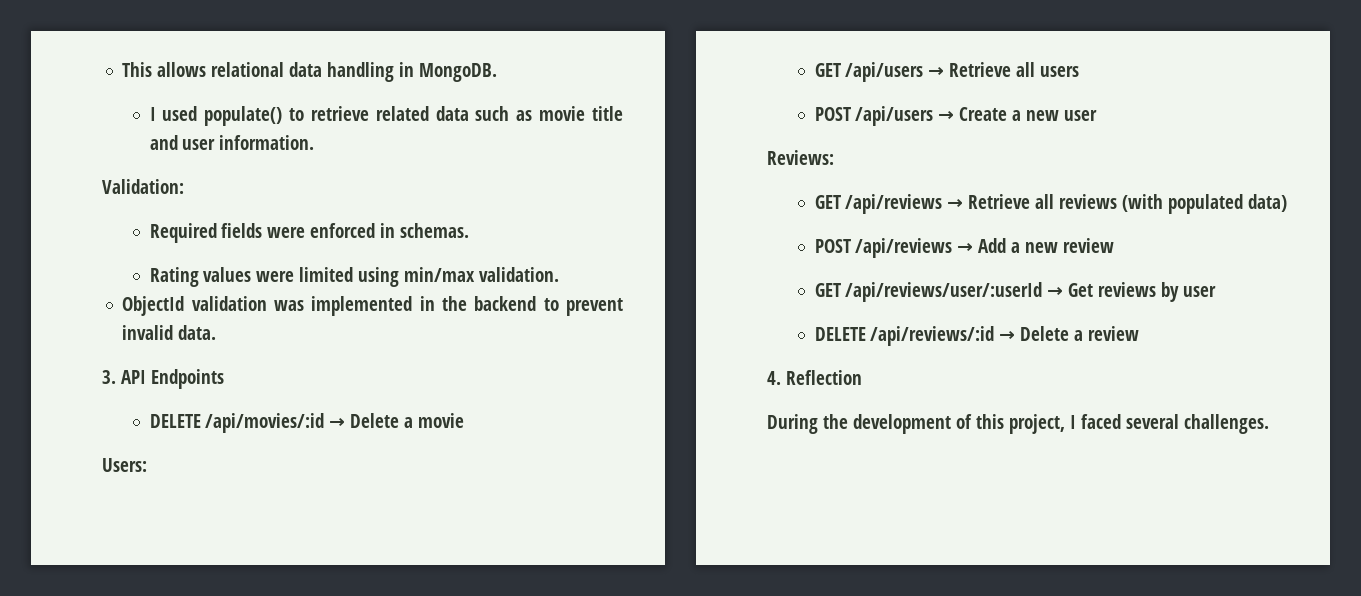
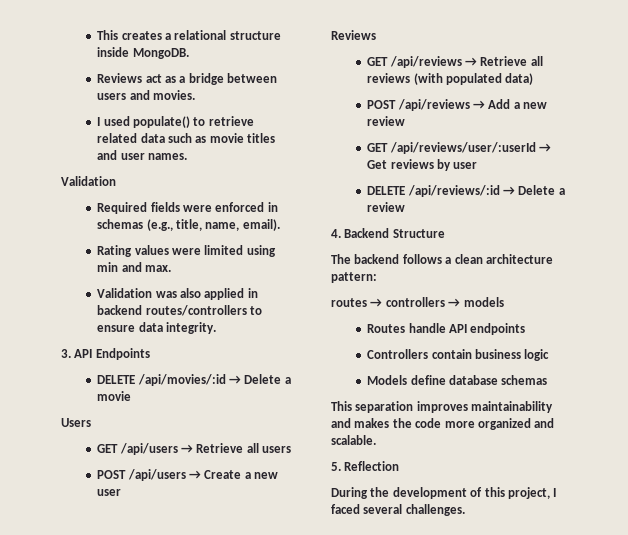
[122,62,498,82] This allows relational data handling in MongoDB. -> [97,30,281,40] [97,47,189,59] [97,73,278,85] [97,90,195,100] This creates a relational structure inside MongoDB. // Reviews act as a bridge between users and movies.
[592,106,624,121] title -> [247,133,276,143] titles
[219,135,315,150] [102,179,184,194] information. // Validation: -> [147,153,187,160] [61,176,116,186] names. // Validation
[400,223,470,238] schemas. -> [97,219,280,231] schemas (e.g., title, name, email).
[404,267,560,282] [122,296,623,316] [122,325,217,340] min/max validation. // ObjectId validation was implemented in the backend to prevent invalid data. -> [97,262,171,272] [97,288,258,300] [97,305,262,316] [97,322,216,334] min and max. // Validation was also applied in backend routes/controllers to ensure data integrity.
[102,458,147,472] Users: -> [61,418,91,427] Users
[767,150,834,165] Reviews: -> [331,30,376,40] Reviews
(781, 378) none -> [344,228,445,238] [331,254,553,264] [331,272,377,283] [331,297,504,307] [367,323,526,335] [367,349,550,361] [367,375,548,385] [331,401,554,413] [331,418,555,430] [331,435,376,445] [331,462,341,471] Backend Structure // The backend follows a clean architecture pattern: // routes → controllers → models // Routes handle API endpoints // Controllers contain business logic // Models define database schemas // This separation improves maintainability and makes the code more organized and scalable. // 5.

